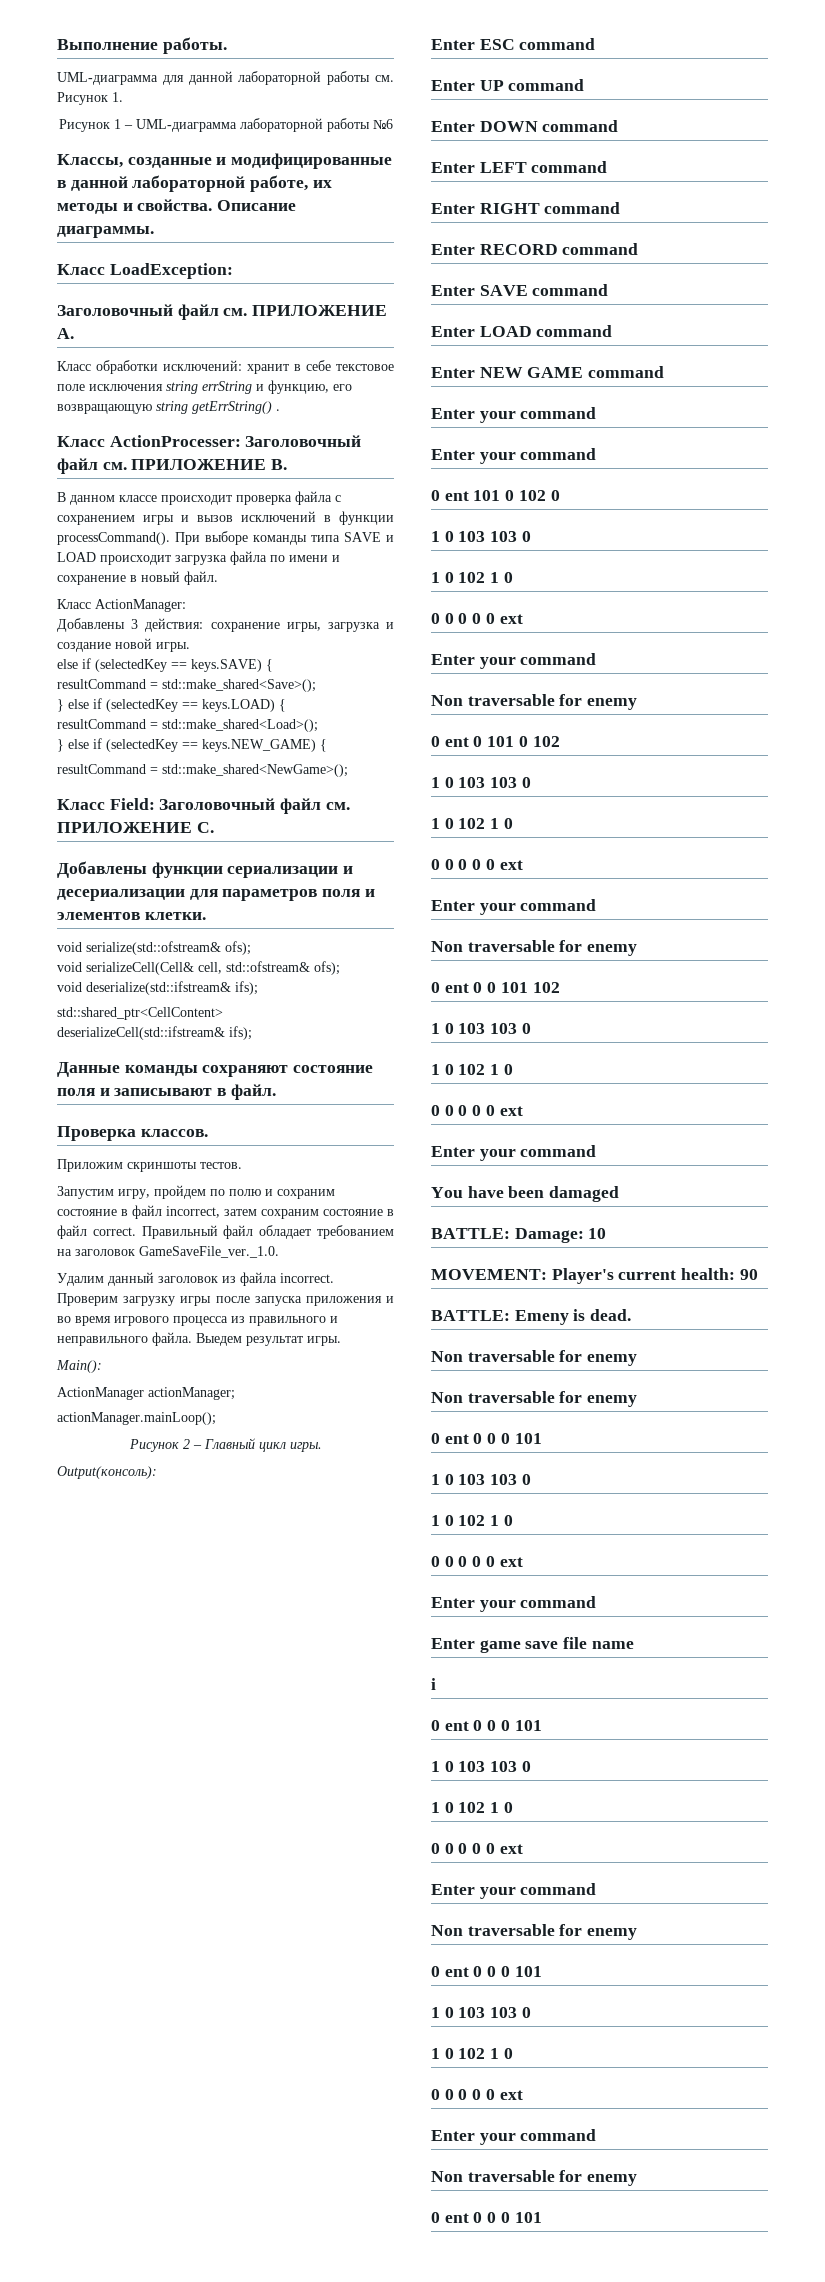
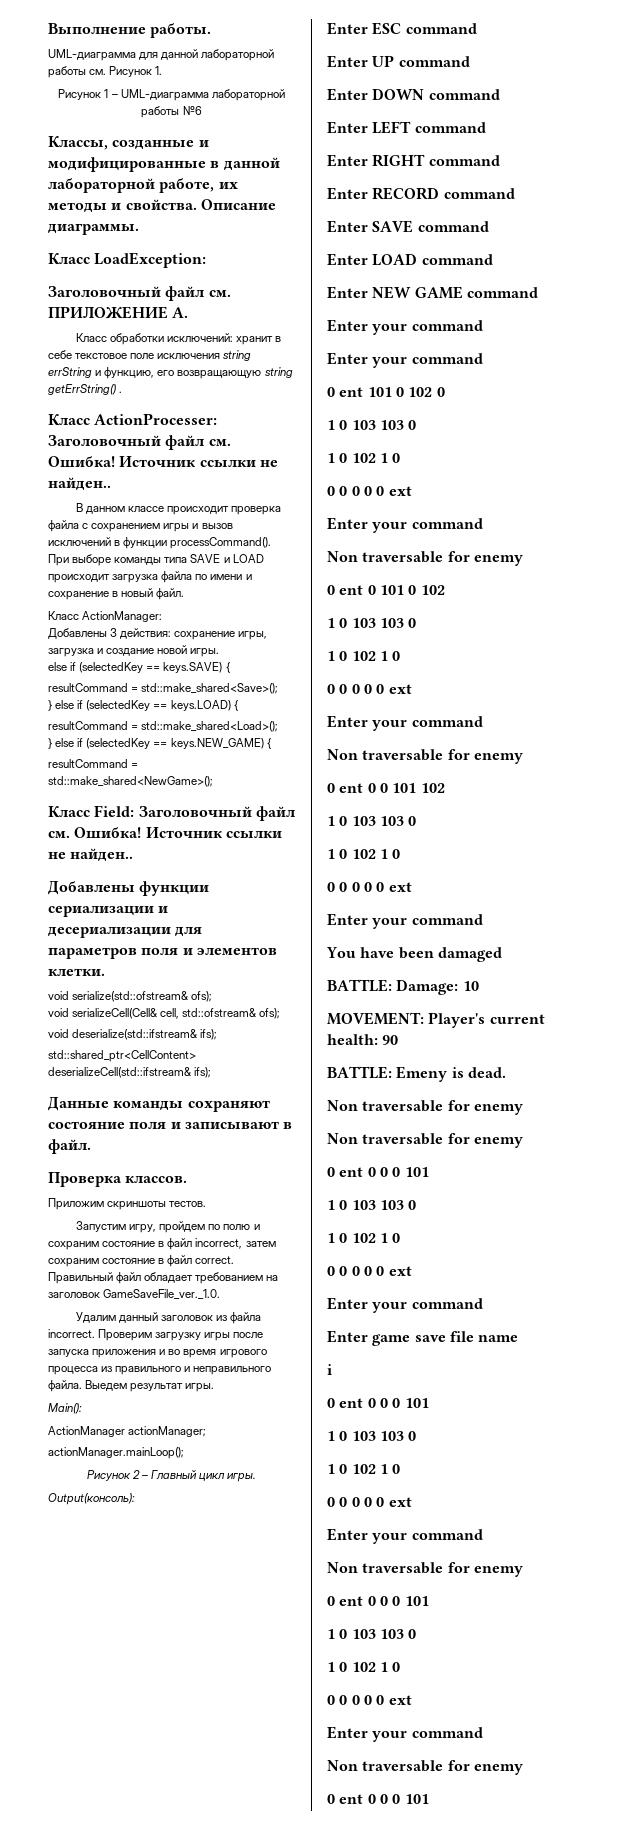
[131,459,288,470] ПРИЛОЖЕНИЕ B. -> [48,456,278,467] [48,477,111,491] Ошибка! Источник ссылки не найден..
[57,822,214,833] ПРИЛОЖЕНИЕ C. -> [74,827,282,838] [48,848,134,862] Ошибка! Источник ссылки не найден..

